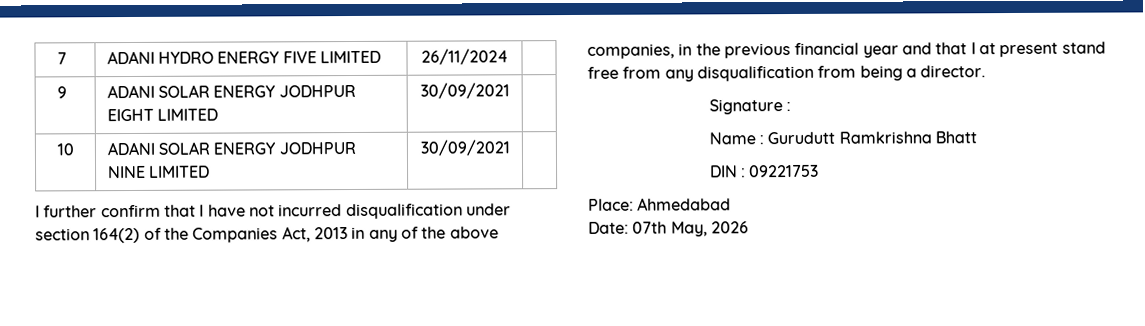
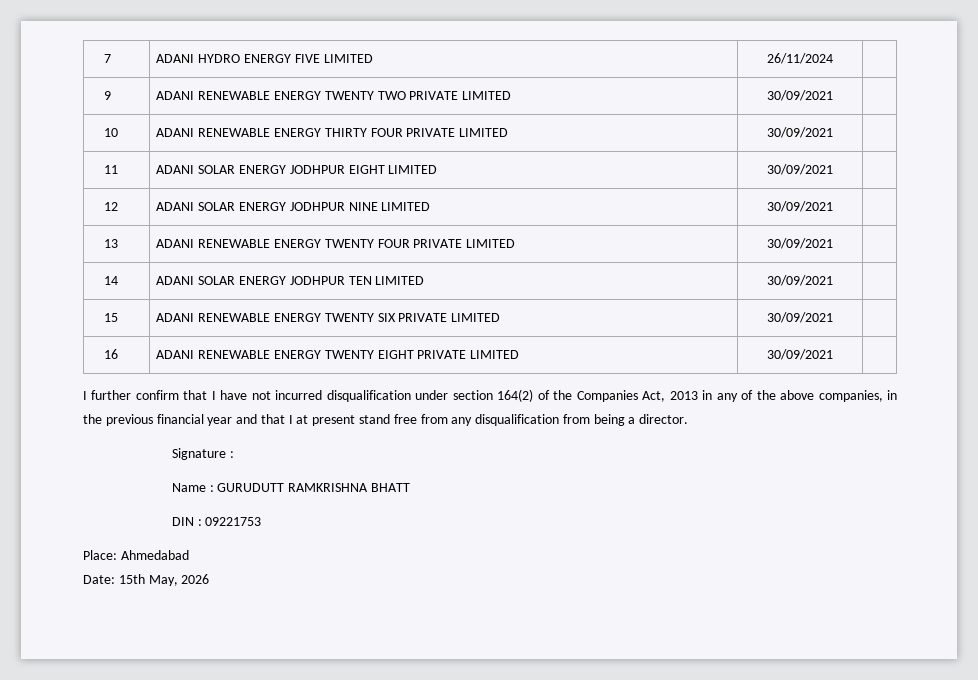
(68, 92) none -> [156,91,512,100] [767,90,833,101] [103,128,118,137] [156,128,509,137] [767,127,833,138] [103,165,118,174] | ADANI RENEWABLE ENERGY TWENTY TWO PRIVATE LIMITED | 30/09/2021 | // 10 | ADANI RENEWABLE ENERGY THIRTY FOUR PRIVATE LIMITED | 30/09/2021 | // 11
[57,143,75,156] 10 -> [103,202,118,211] 12
(510, 147) none -> [103,239,118,248] [156,239,516,248] [767,238,833,249] [103,276,118,285] [156,276,425,285] [767,275,833,286] [103,313,118,322] [156,313,501,322] [767,312,833,323] [103,349,118,359] [156,350,520,359] [767,349,833,360] // 13 | ADANI RENEWABLE ENERGY TWENTY FOUR PRIVATE LIMITED | 30/09/2021 | // 14 | ADANI SOLAR ENERGY JODHPUR TEN LIMITED | 30/09/2021 | // 15 | ADANI RENEWABLE ENERGY TWENTY SIX PRIVATE LIMITED | 30/09/2021 | // 16 | ADANI RENEWABLE ENERGY TWENTY EIGHT PRIVATE LIMITED | 30/09/2021 |
[767,131,978,145] Gurudutt Ramkrishna Bhatt -> [217,483,410,492] GURUDUTT RAMKRISHNA BHATT
[632,221,668,234] 07th -> [118,574,145,584] 15th

